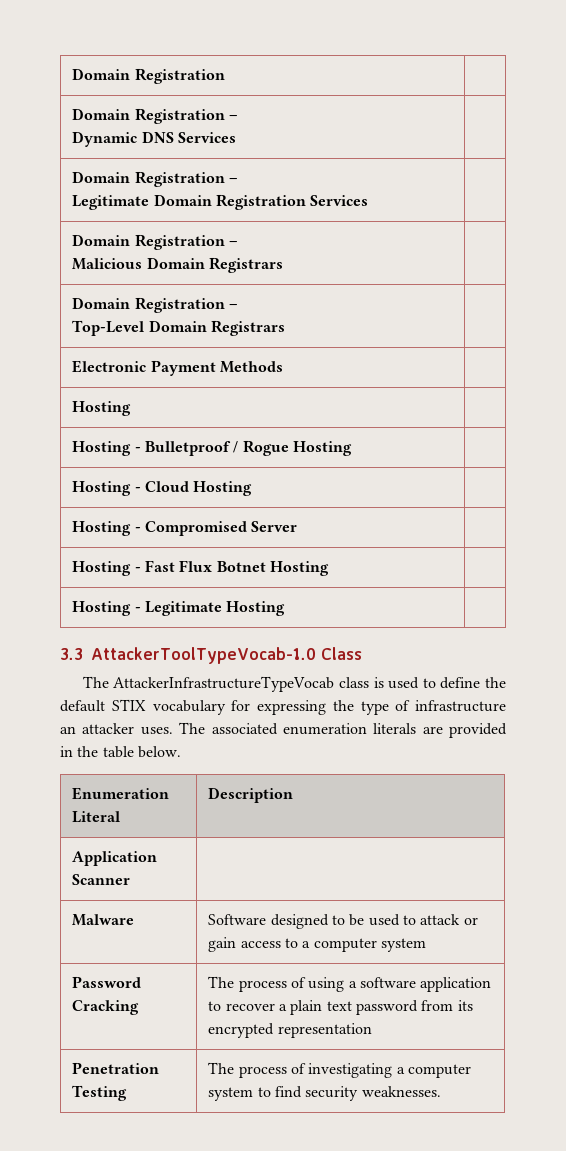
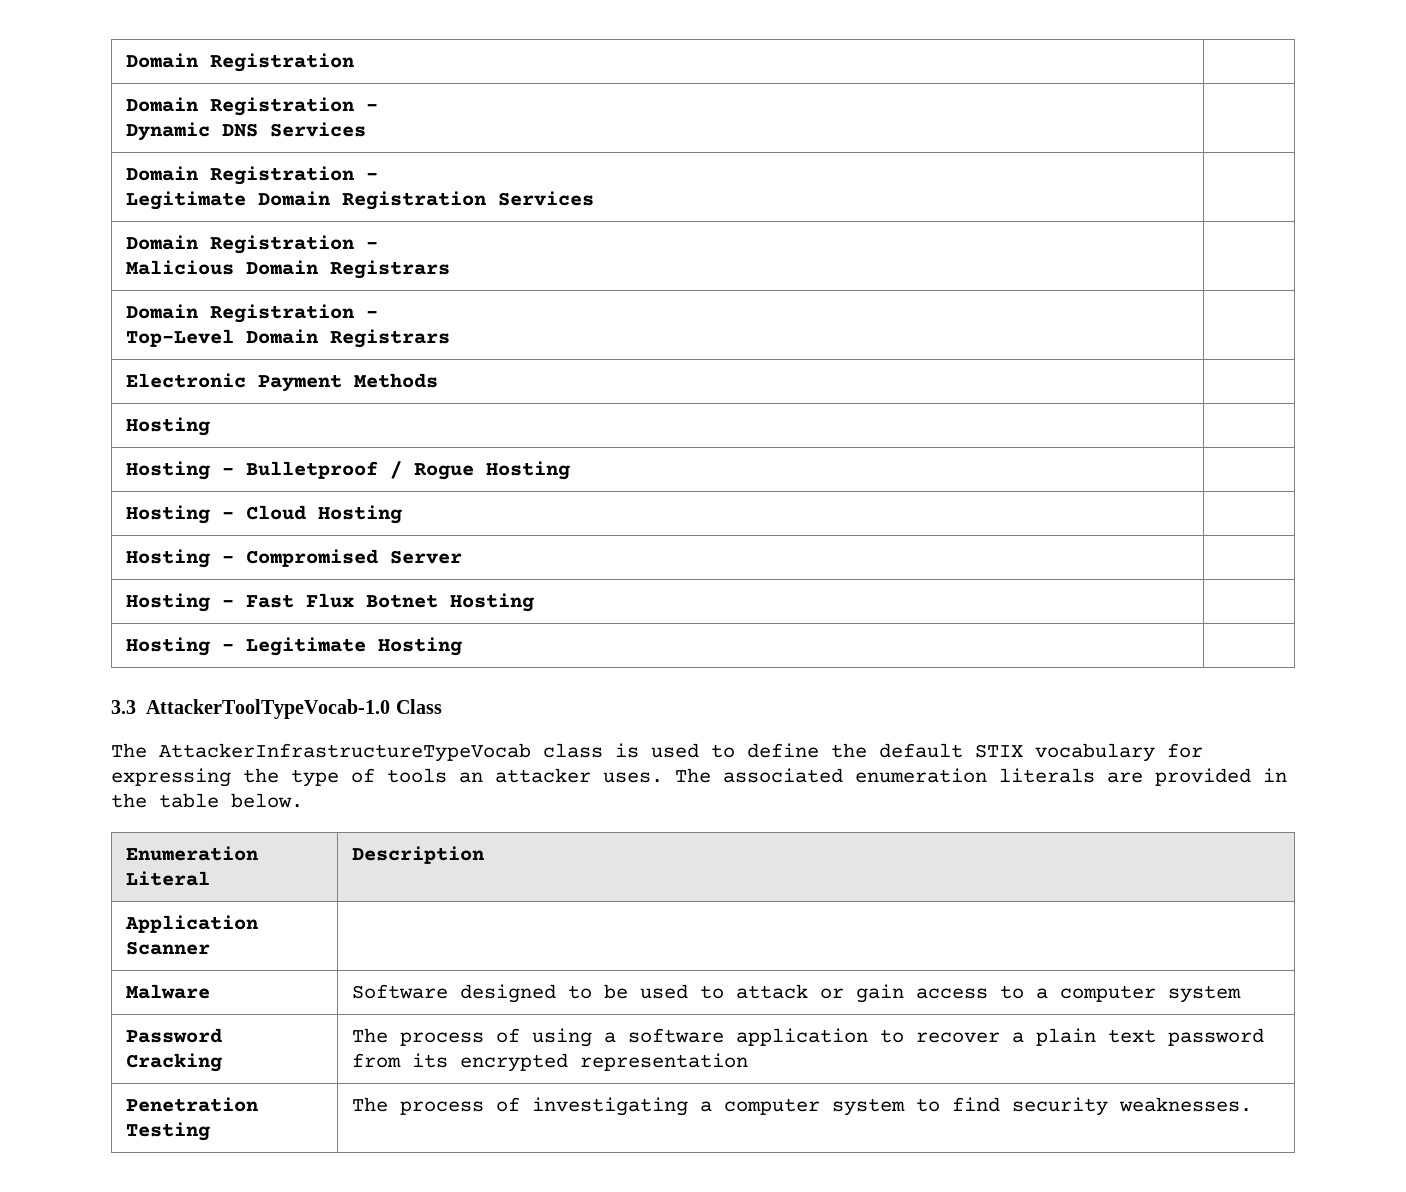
[415,700,506,712] infrastructure -> [387,768,447,783] tools

